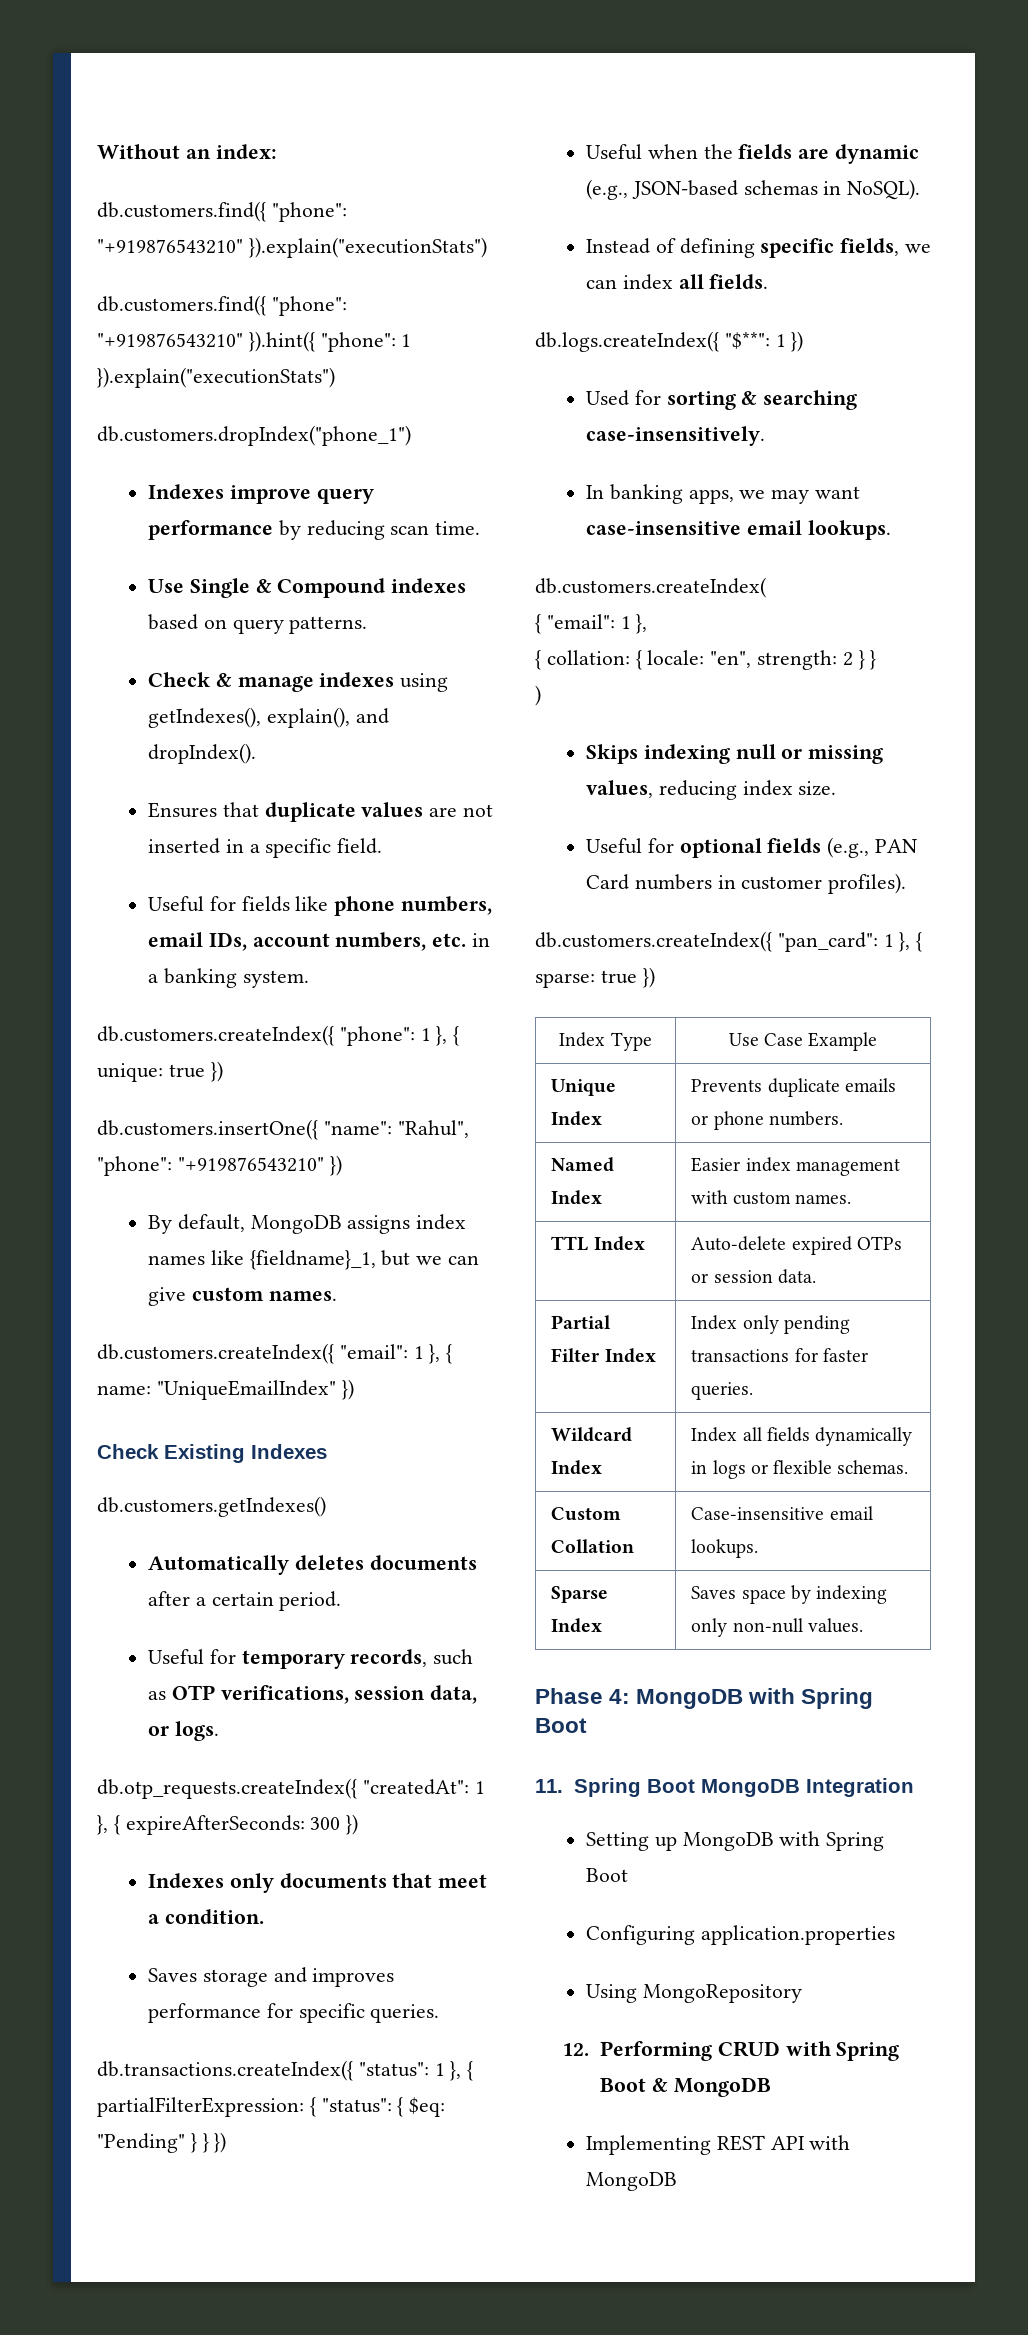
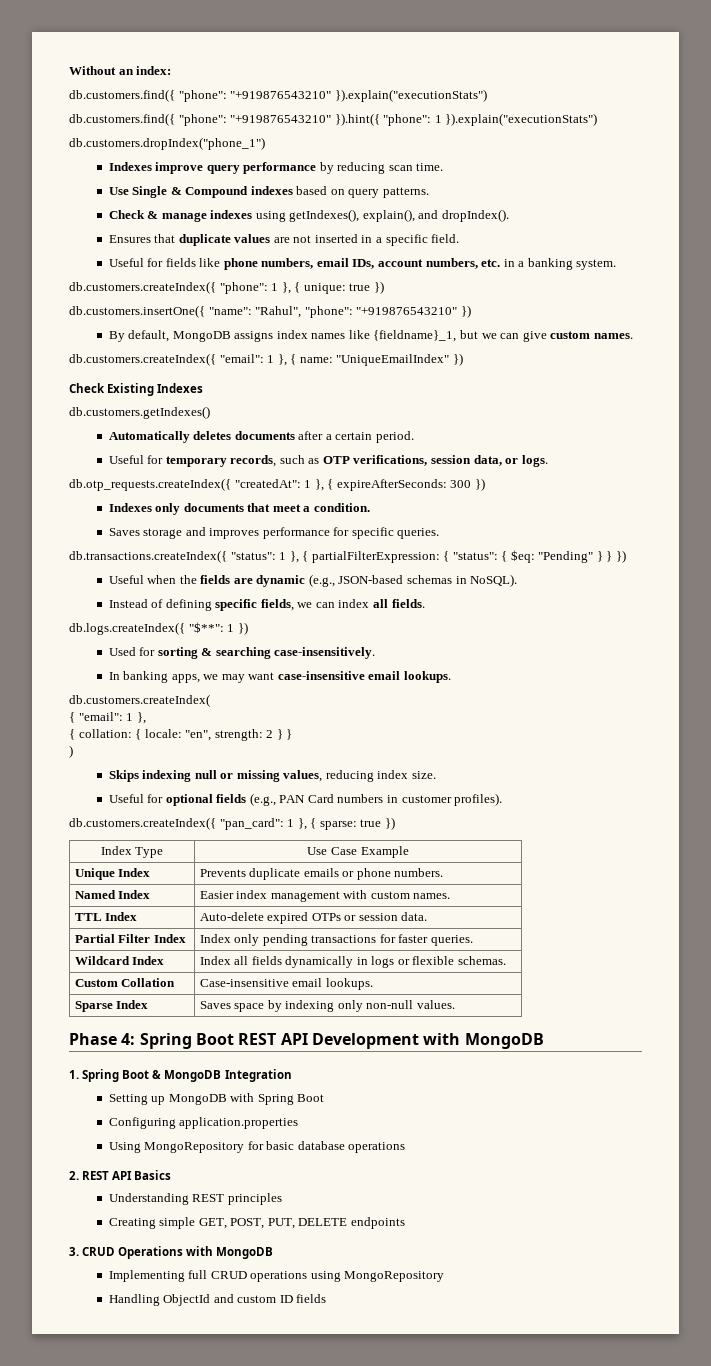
[636,1688,874,1709] [535,1718,587,1733] [535,1778,695,1797] MongoDB with Spring Boot // 11. Spring Boot -> [139,1033,544,1049] [69,1069,162,1082] Spring Boot REST API Development with MongoDB // 1. Spring Boot &
[562,2041,900,2061] [600,2077,771,2097] [585,2135,851,2155] [585,2172,677,2191] // 12. Performing CRUD with Spring Boot & MongoDB // Implementing REST API with MongoDB -> [247,1141,406,1153] [69,1170,172,1180] [108,1193,282,1205] [108,1217,405,1229] [69,1246,274,1259] [108,1270,445,1282] [108,1294,327,1306] for basic database operations // 2. REST API Basics // Understanding REST principles // Creating simple GET, POST, PUT, DELETE endpoints // 3. CRUD Operations with MongoDB // Implementing full CRUD operations using MongoRepository // Handling ObjectId and custom ID fields

